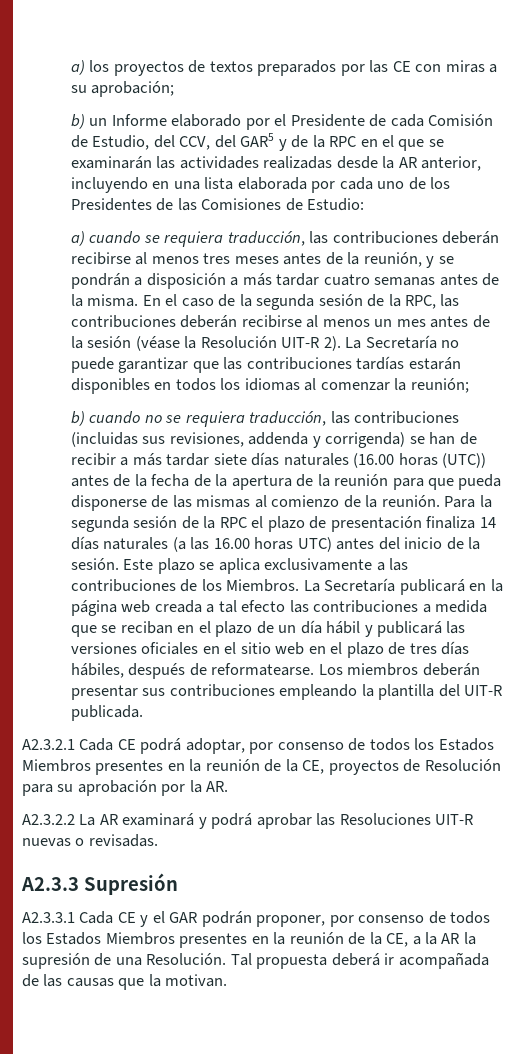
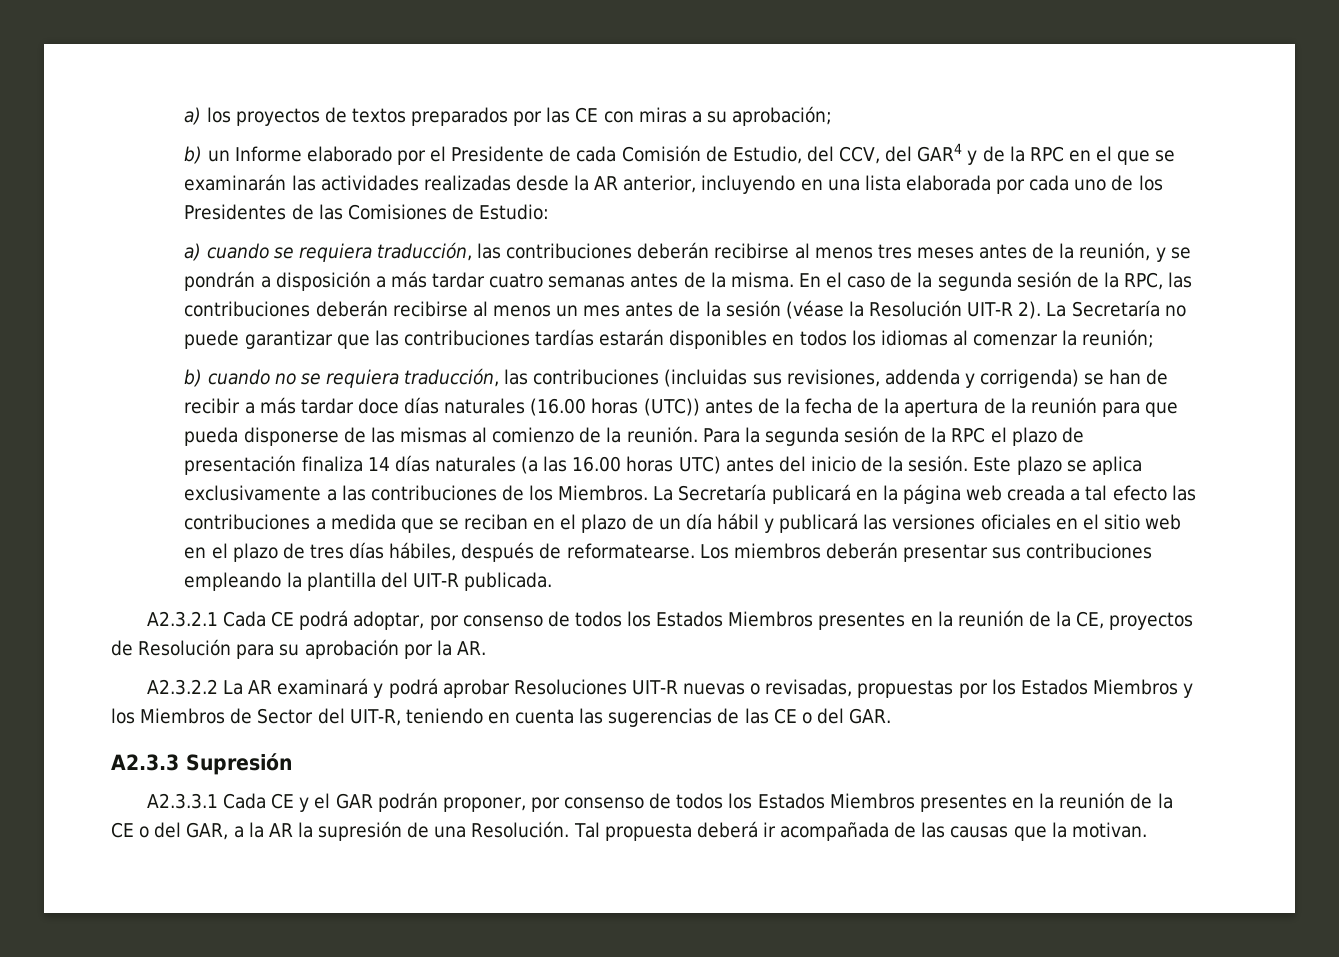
[240,133,275,147] GAR5 -> [917,143,963,162] GAR4
[213,453,247,465] siete -> [357,398,399,414] doce
[316,813,336,826] las -> (510, 688) none
[88,834,158,847] revisadas. -> [765,679,1194,698] [111,708,892,727] revisadas, propuestas por los Estados Miembros y los Miembros de Sector del UIT-R, teniendo en cuenta las sugerencias de las CE o del GAR.
[386,933,409,947] CE, -> [111,822,229,840] CE o del GAR,

